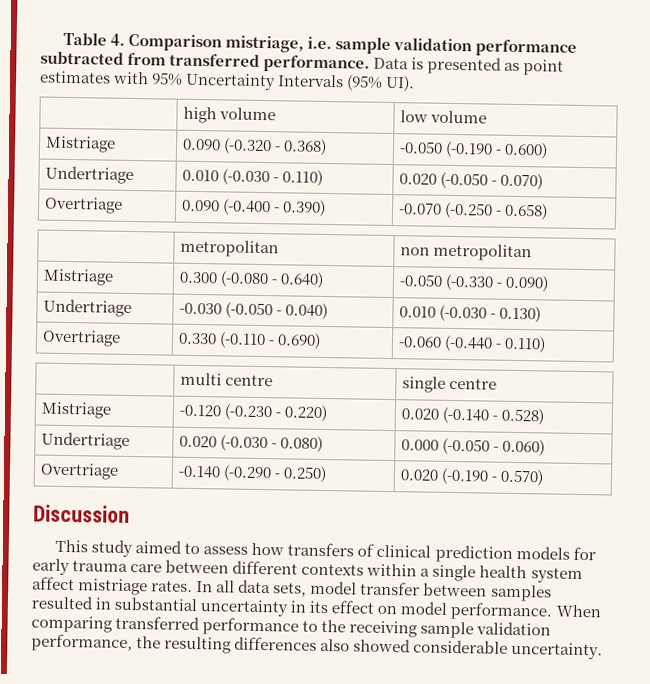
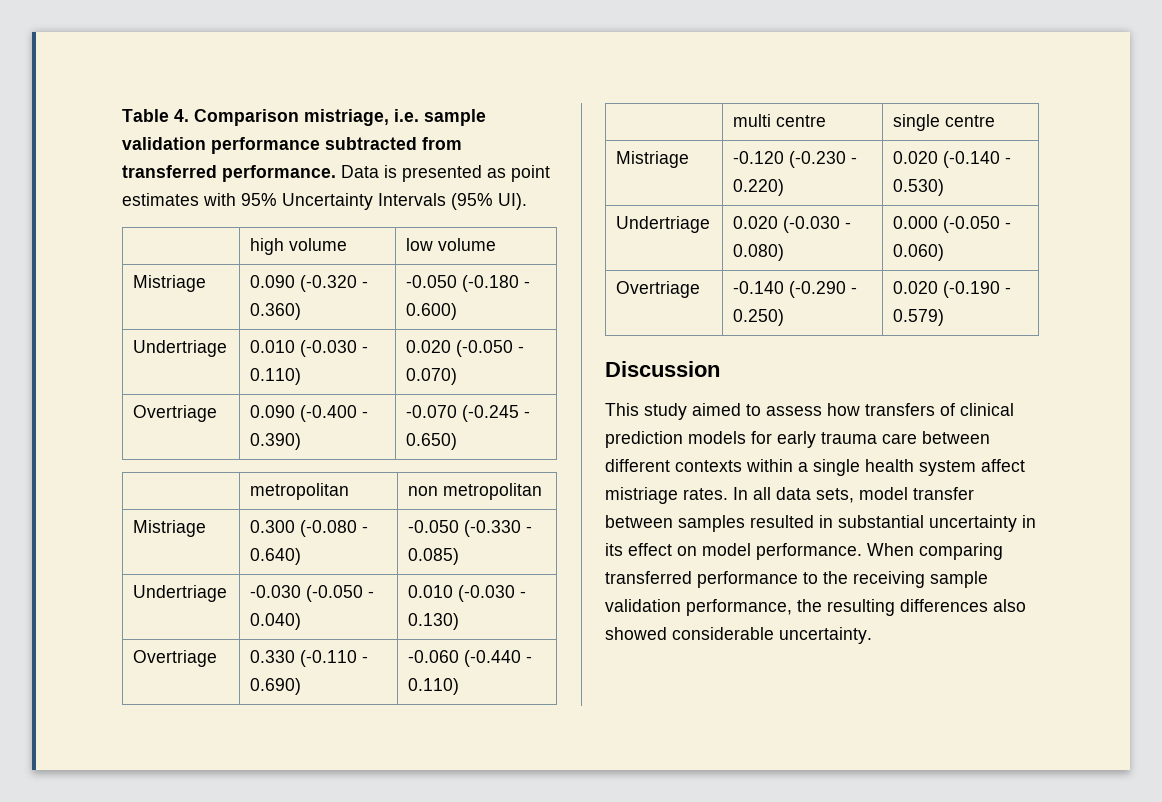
[283,138,328,156] [399,140,494,158] 0.368) | -0.050 (-0.190 -> [250,303,302,320] [406,275,520,292] 0.360) | -0.050 (-0.180
[444,201,549,220] (-0.250 - 0.658) -> [462,405,531,422] [406,433,458,450] (-0.245 - 0.650)
[505,274,550,292] 0.090) -> [408,548,460,565] 0.085)
[501,407,545,425] 0.528) -> [893,179,945,196] 0.530)
[500,468,545,486] 0.570) -> [893,309,945,326] 0.579)

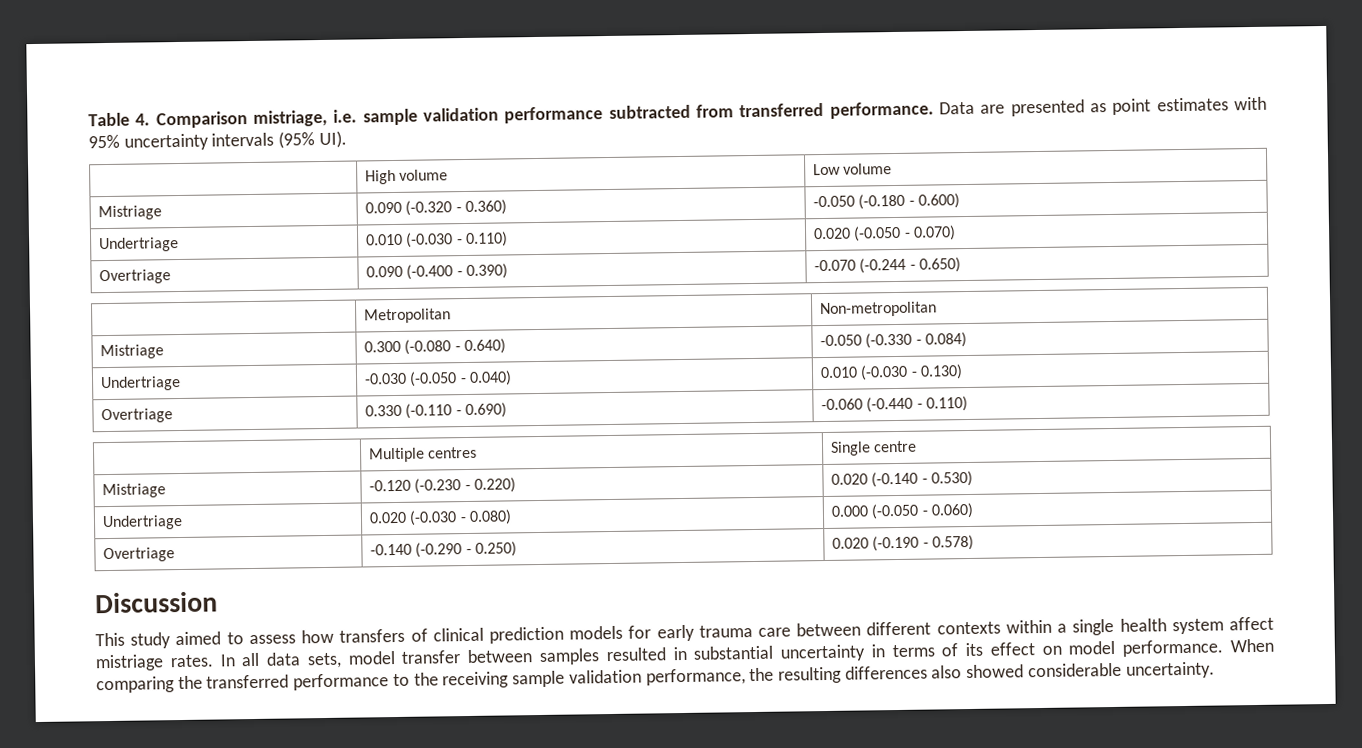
[384,165,397,178] is -> [980,104,1006,114] are
[282,193,446,210] Uncertainty Intervals -> [123,132,275,151] uncertainty intervals
[250,238,285,255] high -> [364,169,396,185] High
[406,238,434,251] low -> [812,163,841,176] Low
[462,405,520,422] (-0.245 -> [859,257,907,274] (-0.244
[250,483,350,500] [408,483,543,500] metropolitan | non metropolitan -> [363,308,451,324] [819,301,937,318] Metropolitan | Non-metropolitan
[408,548,460,565] 0.085) -> [924,332,967,348] 0.084)
[733,114,827,127] [893,114,941,131] multi centre | single -> [368,446,478,463] [829,441,871,456] Multiple centres | Single
[893,309,945,326] 0.579) -> [931,534,974,551] 0.578)
(1036, 521) none -> [891,643,959,658] terms of
(1003, 551) none -> [177,675,203,690] the

